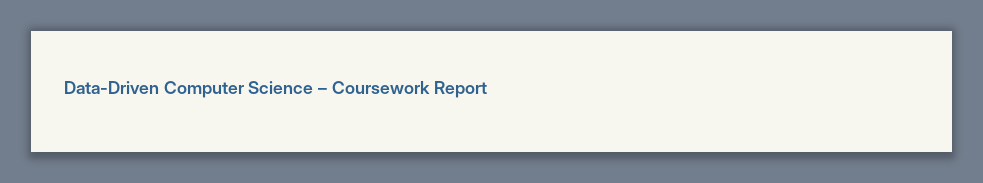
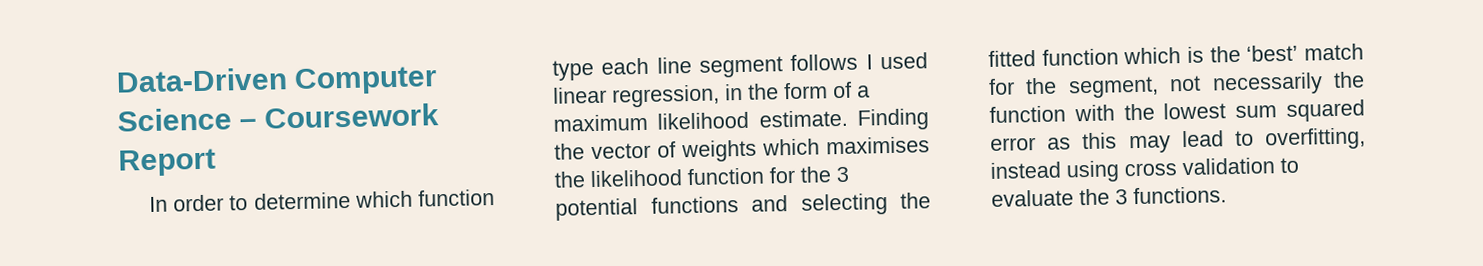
(487, 89) none -> [149,189,495,213] [552,52,928,81] [553,81,870,108] [553,108,929,132] [554,136,930,163] [554,166,850,188] [555,192,931,221] [988,43,1364,67] [988,71,1365,99] [989,99,1365,123] [990,127,1366,154] [990,157,1299,183] [991,186,1227,207] // In order to determine which function type each line segment follows I used linear regression, in the form of a maximum likelihood estimate. Finding the vector of weights which maximises the likelihood function for the 3 potential functions and selecting the fitted function which is the ‘best’ match for the segment, not necessarily the function with the lowest sum squared error as this may lead to overfitting, instead using cross validation to evaluate the 3 functions.

